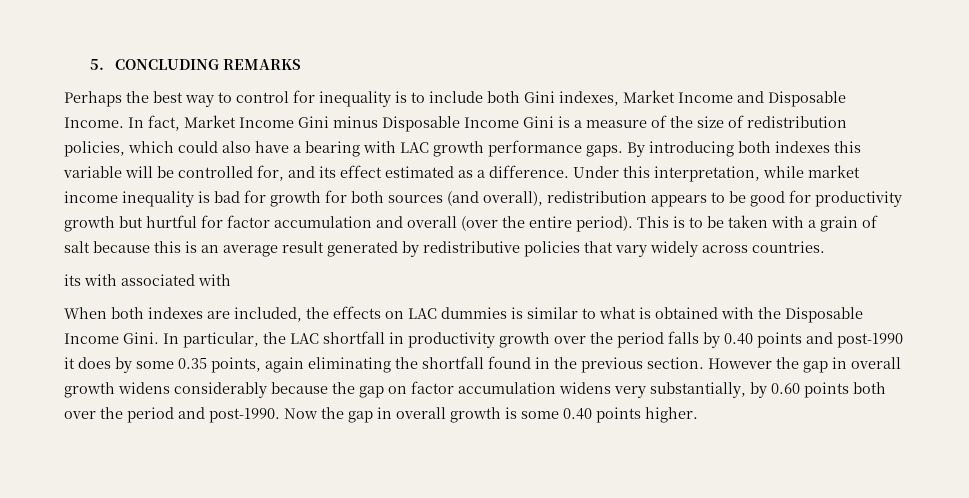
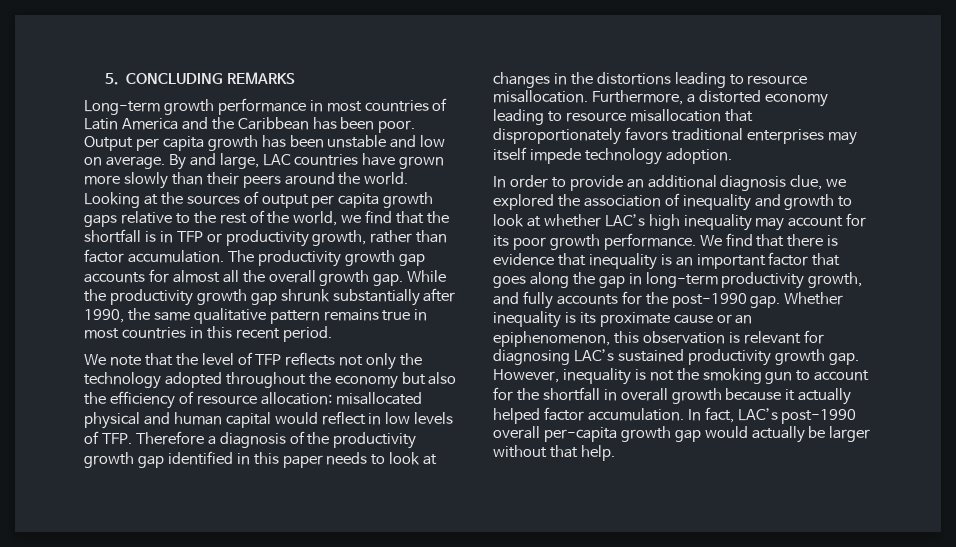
[64,90,846,107] [64,115,847,132] [64,140,861,157] [63,165,860,182] [64,190,902,207] [64,215,878,232] [64,241,825,257] [64,274,231,286] [64,306,863,323] [64,331,903,348] [64,356,901,373] [64,381,886,398] [64,407,698,423] Perhaps the best way to control for inequality is to include both Gini indexes, Market Income and Disposable Income. In fact, Market Income Gini minus Disposable Income Gini is a measure of the size of redistribution policies, which could also have a bearing with LAC growth performance gaps. By introducing both indexes this variable will be controlled for, and its effect estimated as a difference. Under this interpretation, while market income inequality is bad for growth for both sources (and overall), redistribution appears to be good for productivity growth but hurtful for factor accumulation and overall (over the entire period). This is to be taken with a grain of salt because this is an average result generated by redistributive policies that vary widely across countries. // its with associated with // When both indexes are included, the effects on LAC dummies is similar to what is obtained with the Disposable Income Gini. In particular, the LAC shortfall in productivity growth over the period falls by 0.40 points and post-1990 it does by some 0.35 points, again eliminating the shortfall found in the previous section. However the gap in overall growth widens considerably because the gap on factor accumulation widens very substantially, by 0.60 points both over the period and post-1990. Now the gap in overall growth is some 0.40 points higher. -> [84,98,448,115] [84,117,416,133] [84,135,446,151] [84,153,445,170] [84,172,409,189] [84,191,434,208] [84,210,450,227] [84,229,448,247] [84,249,425,267] [84,269,447,286] [84,288,456,306] [84,308,428,324] [84,326,332,342] [84,352,423,370] [84,372,457,389] [84,391,422,409] [84,411,454,429] [84,431,417,449] [84,451,438,468] [493,72,808,88] [493,90,828,107] [493,109,753,125] [493,127,857,145] [493,147,732,165] [493,175,847,191] [493,193,853,211] [493,213,867,231] [493,233,839,250] [493,252,841,270] [493,272,863,289] [493,291,844,309] [493,311,753,328] [493,330,824,347] [493,349,859,366] [493,368,870,385] [493,387,852,405] [493,407,857,424] [493,426,871,443] [493,445,615,461] Long-term growth performance in most countries of Latin America and the Caribbean has been poor. Output per capita growth has been unstable and low on average. By and large, LAC countries have grown more slowly than their peers around the world. Looking at the sources of output per capita growth gaps relative to the rest of the world, we find that the shortfall is in TFP or productivity growth, rather than factor accumulation. The productivity growth gap accounts for almost all the overall growth gap. While the productivity growth gap shrunk substantially after 1990, the same qualitative pattern remains true in most countries in this recent period. // We note that the level of TFP reflects not only the technology adopted throughout the economy but also the efficiency of resource allocation: misallocated physical and human capital would reflect in low levels of TFP. Therefore a diagnosis of the productivity growth gap identified in this paper needs to look at changes in the distortions leading to resource misallocation. Furthermore, a distorted economy leading to resource misallocation that disproportionately favors traditional enterprises may itself impede technology adoption. // In order to provide an additional diagnosis clue, we explored the association of inequality and growth to look at whether LAC’s high inequality may account for its poor growth performance. We find that there is evidence that inequality is an important factor that goes along the gap in long-term productivity growth, and fully accounts for the post-1990 gap. Whether inequality is its proximate cause or an epiphenomenon, this observation is relevant for diagnosing LAC’s sustained productivity growth gap. However, inequality is not the smoking gun to account for the shortfall in overall growth because it actually helped factor accumulation. In fact, LAC’s post-1990 overall per-capita growth gap would actually be larger without that help.

